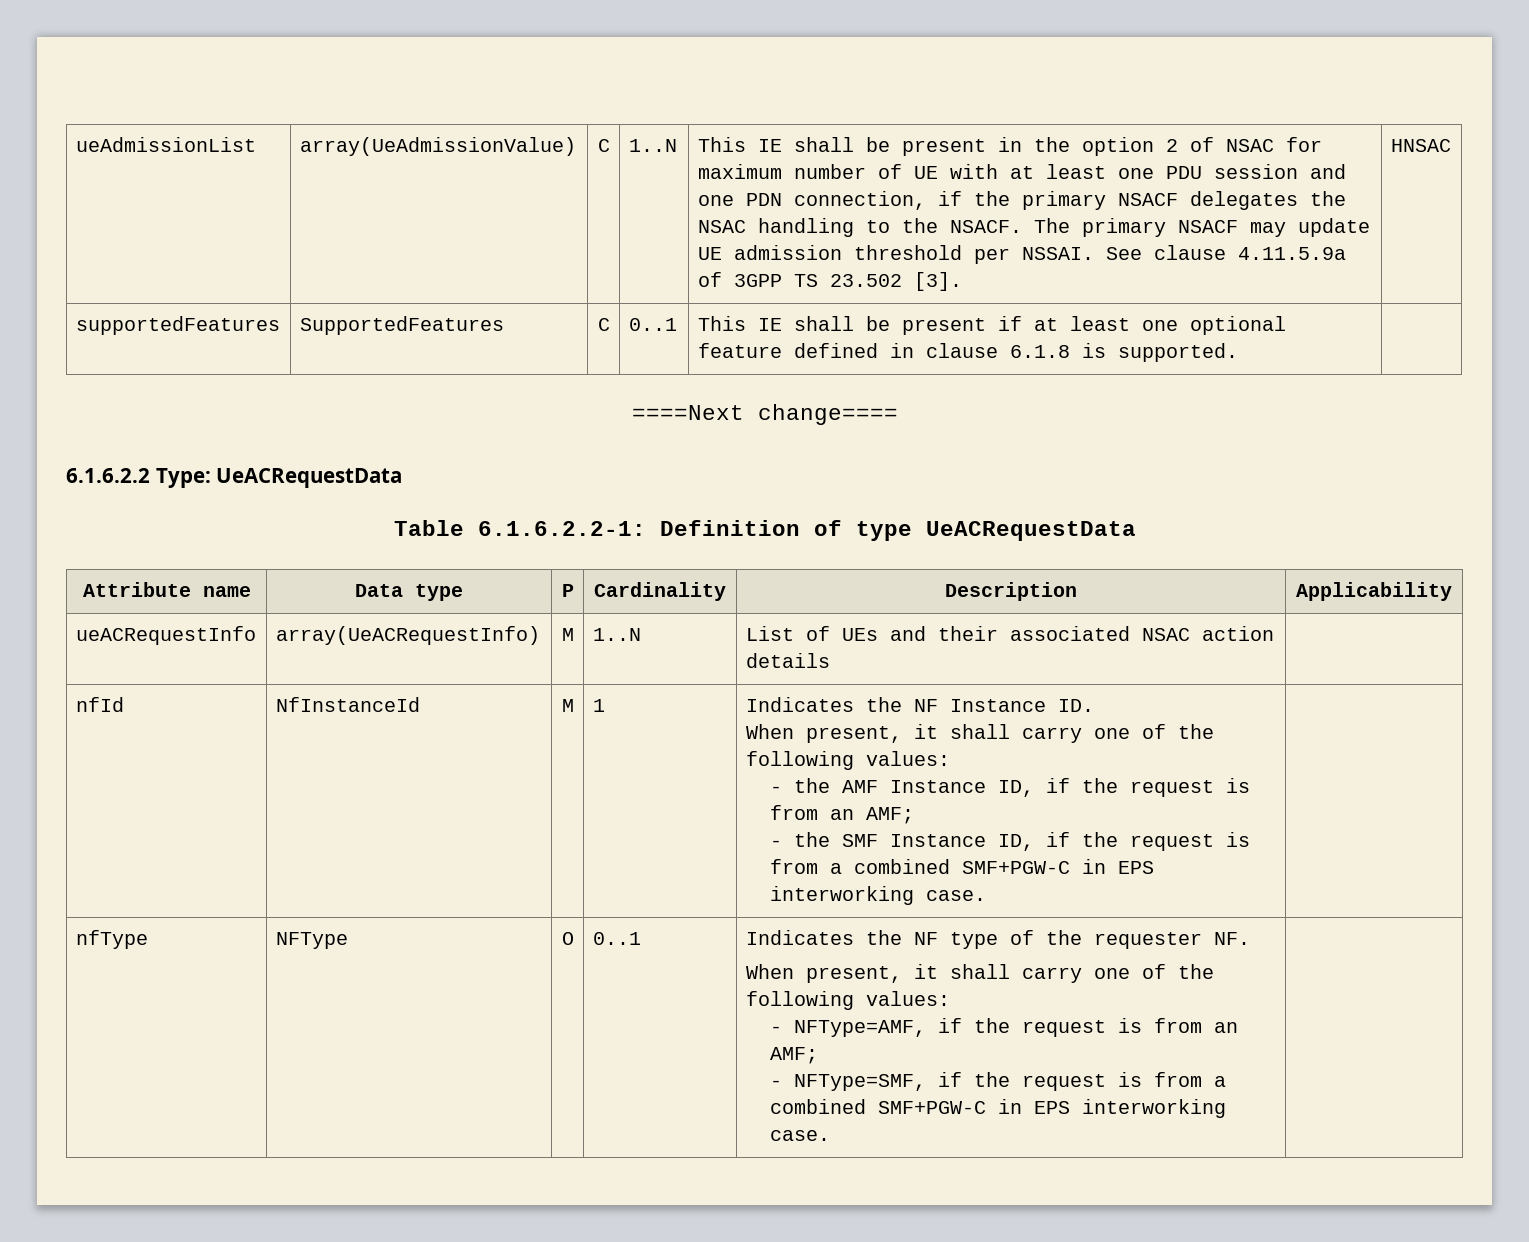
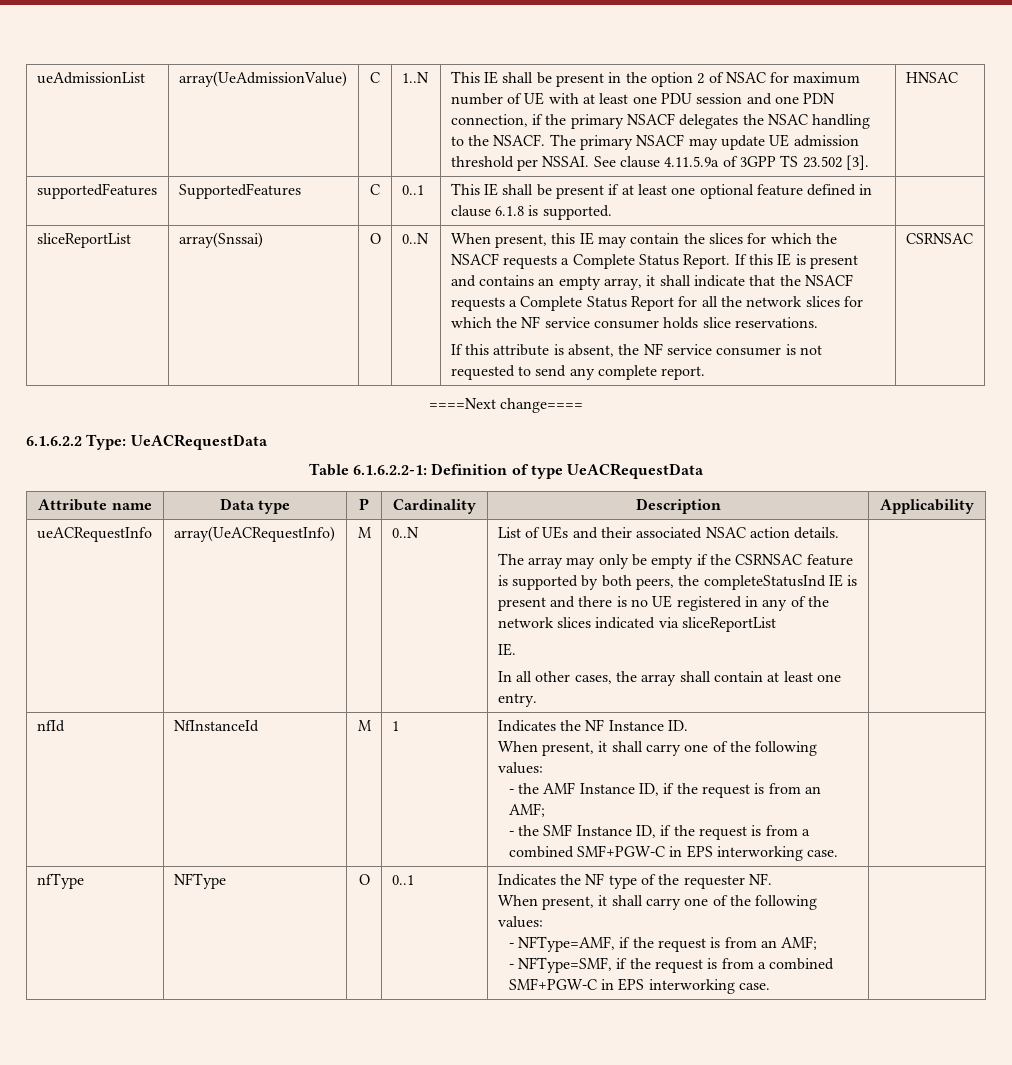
(1238, 352) none -> [36,233,131,248] [178,232,263,248] [369,233,381,244] [401,233,429,244] [450,232,837,248] [450,253,858,269] [450,274,853,290] [450,296,863,311] [450,316,818,329] [450,343,822,357] [450,365,706,380] [905,233,973,244] // sliceReportList | array(Snssai) | O | 0..N | When present, this IE may contain the slices for which the NSACF requests a Complete Status Report. If this IE is present and contains an empty array, it shall indicate that the NSACF requests a Complete Status Report for all the network slices for which the NF service consumer holds slice reservations. // If this attribute is absent, the NF service consumer is not requested to send any complete report. | CSRNSAC
[592,628,641,641] 1..N -> [391,527,419,538] 0..N
[745,653,830,668] details -> [794,527,840,539] [497,553,853,569] [497,574,858,590] [497,595,829,611] [497,617,776,632] [497,643,516,656] [497,671,841,686] [497,693,537,707] details. // The array may only be empty if the CSRNSAC feature is supported by both peers, the completeStatusInd IE is present and there is no UE registered in any of the network slices indicated via sliceReportList // IE. // In all other cases, the array shall contain at least one entry.

